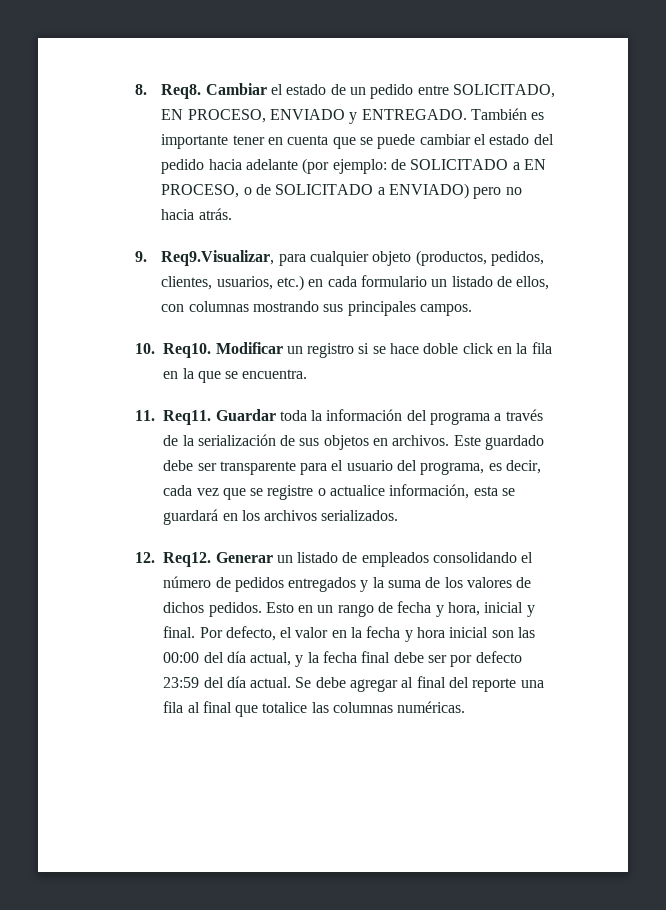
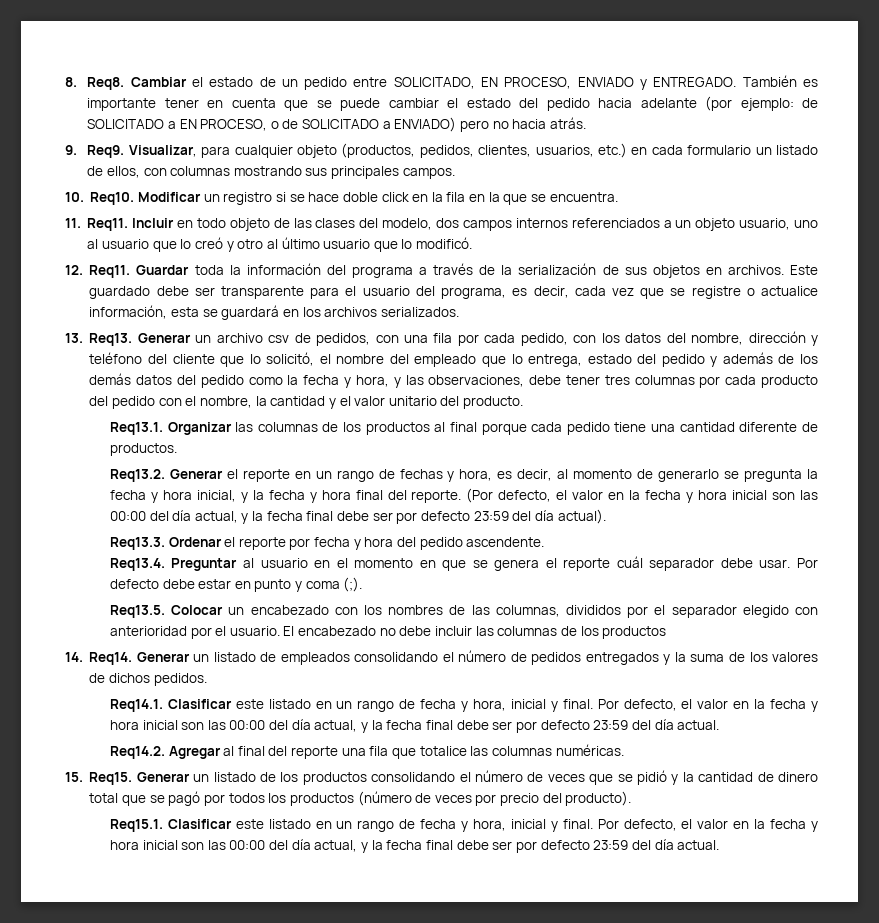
[161,250,275,266] Req9.Visualizar, -> [87,145,197,158] Req9. Visualizar,
(212, 417) none -> [132,218,818,231] [87,237,473,252] [64,265,131,278] Incluir en todo objeto de las clases del modelo, dos campos internos referenciados a un objeto usuario, uno al usuario que lo creó y otro al último usuario que lo modificó. // 12. Req11.
[135,552,212,567] 12. Req12. -> [64,331,819,346] [89,352,818,367] [89,373,818,388] [89,396,524,409] [109,422,819,435] [109,443,177,456] [109,469,819,482] [109,488,819,503] [109,509,606,524] [109,537,545,550] [109,556,819,571] [109,577,363,592] [109,605,819,618] [109,626,667,639] [64,652,133,665] 13. Req13. Generar un archivo csv de pedidos, con una fila por cada pedido, con los datos del nombre, dirección y teléfono del cliente que lo solicitó, el nombre del empleado que lo entrega, estado del pedido y además de los demás datos del pedido como la fecha y hora, y las observaciones, debe tener tres columnas por cada producto del pedido con el nombre, la cantidad y el valor unitario del producto. // Req13.1. Organizar las columnas de los productos al final porque cada pedido tiene una cantidad diferente de productos. // Req13.2. Generar el reporte en un rango de fechas y hora, es decir, al momento de generarlo se pregunta la fecha y hora inicial, y la fecha y hora final del reporte. (Por defecto, el valor en la fecha y hora inicial son las 00:00 del día actual, y la fecha final debe ser por defecto 23:59 del día actual). // Req13.3. Ordenar el reporte por fecha y hora del pedido ascendente. // Req13.4. Preguntar al usuario en el momento en que se genera el reporte cuál separador debe usar. Por defecto debe estar en punto y coma (;). // Req13.5. Colocar un encabezado con los nombres de las columnas, divididos por el separador elegido con anterioridad por el usuario. El encabezado no debe incluir las columnas de los productos // 14. Req14.
[265,602,294,613] Esto -> [109,699,311,712] // Req14.1. Clasificar este listado
[295,677,399,692] Se debe agregar -> [109,746,221,759] // Req14.2. Agregar
[187,701,232,713] al final -> (389, 751) none
(466, 707) none -> [64,770,819,785] [89,791,632,806] [109,819,818,832] [109,839,720,853] // 15. Req15. Generar un listado de los productos consolidando el número de veces que se pidió y la cantidad de dinero total que se pagó por todos los productos (número de veces por precio del producto). // Req15.1. Clasificar este listado en un rango de fecha y hora, inicial y final. Por defecto, el valor en la fecha y hora inicial son las 00:00 del día actual, y la fecha final debe ser por defecto 23:59 del día actual.

